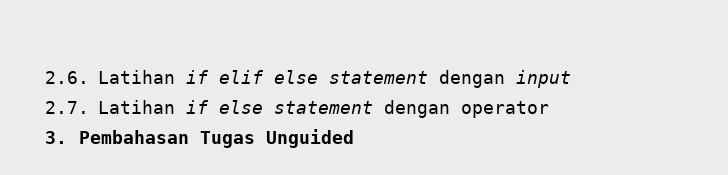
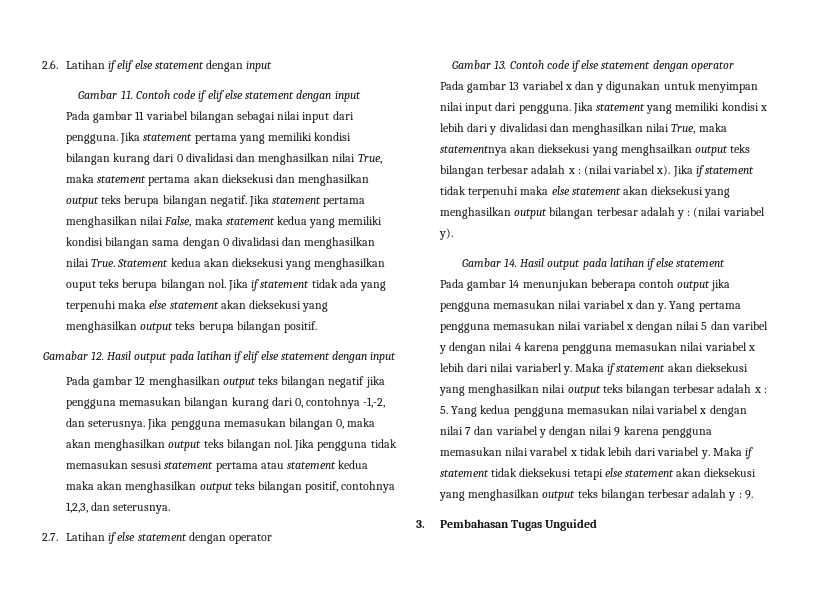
(571, 79) none -> [78,90,361,102] [65,111,354,123] [65,132,352,144] [65,153,382,165] [65,174,370,186] [65,195,366,207] [65,216,383,228] [65,237,376,249] [65,258,386,270] [65,279,387,291] [65,300,329,312] [65,321,317,333] [42,351,397,363] [65,376,385,388] [65,397,386,409] [65,418,376,430] [65,439,397,451] [65,460,369,472] [65,481,396,493] [65,502,171,514] // Gambar 11. Contoh code if elif else statement dengan input // Pada gambar 11 variabel bilangan sebagai nilai input dari pengguna. Jika statement pertama yang memiliki kondisi bilangan kurang dari 0 divalidasi dan menghasilkan nilai True, maka statement pertama akan dieksekusi dan menghasilkan output teks berupa bilangan negatif. Jika statement pertama menghasilkan nilai False, maka statement kedua yang memiliki kondisi bilangan sama dengan 0 divalidasi dan menghasilkan nilai True. Statement kedua akan dieksekusi yang menghasilkan ouput teks berupa bilangan nol. Jika if statement tidak ada yang terpenuhi maka else statement akan dieksekusi yang menghasilkan output teks berupa bilangan positif. // Gamabar 12. Hasil output pada latihan if elif else statement dengan input // Pada gambar 12 menghasilkan output teks bilangan negatif jika pengguna memasukan bilangan kurang dari 0, contohnya -1,-2, dan seterusnya. Jika pengguna memasukan bilangan 0, maka akan menghasilkan output teks bilangan nol. Jika pengguna tidak memasukan sesusi statement pertama atau statement kedua maka akan menghasilkan output teks bilangan positif, contohnya 1,2,3, dan seterusnya.
(549, 109) none -> [452,60,734,72] [439,81,758,93] [439,102,767,114] [439,123,727,135] [439,144,751,156] [439,165,755,177] [439,186,731,198] [439,207,765,219] [438,228,453,240] [461,258,726,270] [439,279,731,291] [439,300,741,312] [439,321,768,333] [438,342,755,354] [439,363,748,375] [438,384,767,396] [439,405,747,417] [439,426,712,438] [439,447,754,459] [439,468,757,480] [438,489,753,501] // Gambar 13. Contoh code if else statement dengan operator // Pada gambar 13 variabel x dan y digunakan untuk menyimpan nilai input dari pengguna. Jika statement yang memiliki kondisi x lebih dari y divalidasi dan menghasilkan nilai True, maka statementnya akan dieksekusi yang menghsailkan output teks bilangan terbesar adalah x : (nilai variabel x). Jika if statement tidak terpenuhi maka else statement akan dieksekusi yang menghasilkan output bilangan terbesar adalah y : (nilai variabel y). // Gambar 14. Hasil output pada latihan if else statement // Pada gambar 14 menunjukan beberapa contoh output jika pengguna memasukan nilai variabel x dan y. Yang pertama pengguna memasukan nilai variabel x dengan nilai 5 dan varibel y dengan nilai 4 karena pengguna memasukan nilai variabel x lebih dari nilai variaberl y. Maka if statement akan dieksekusi yang menghasilkan nilai output teks bilangan terbesar adalah x : 5. Yang kedua pengguna memasukan nilai variabel x dengan nilai 7 dan variabel y dengan nilai 9 karena pengguna memasukan nilai varabel x tidak lebih dari variabel y. Maka if statement tidak dieksekusi tetapi else statement akan dieksekusi yang menghasilkan output teks bilangan terbesar adalah y : 9.

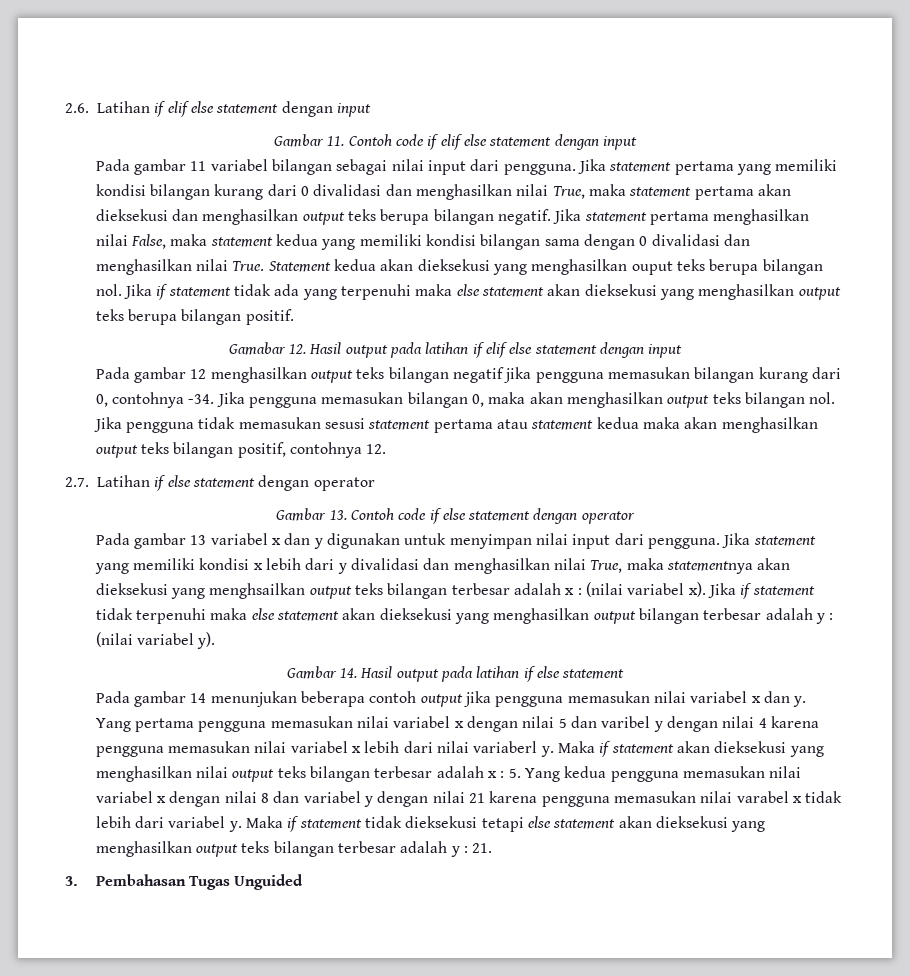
[363,397,386,408] [65,418,146,430] -1,-2, dan seterusnya. -> [188,394,215,404] -34.
[65,502,171,514] 1,2,3, dan seterusnya. -> [366,444,387,454] 12.
[465,427,472,435] 7 -> [261,793,270,803] 8
[614,427,621,436] 9 -> [469,793,486,803] 21
[744,490,753,499] 9. -> [472,843,493,853] 21.

